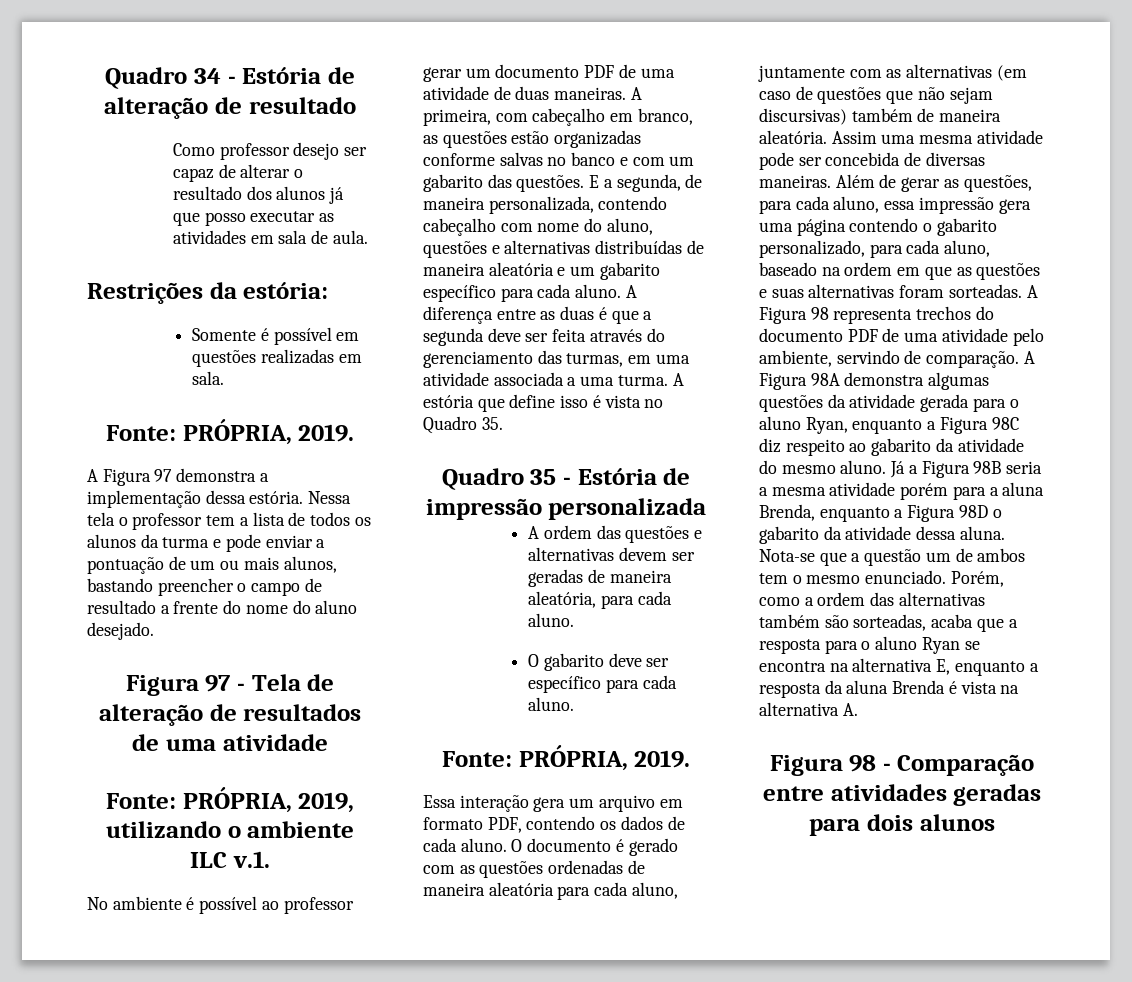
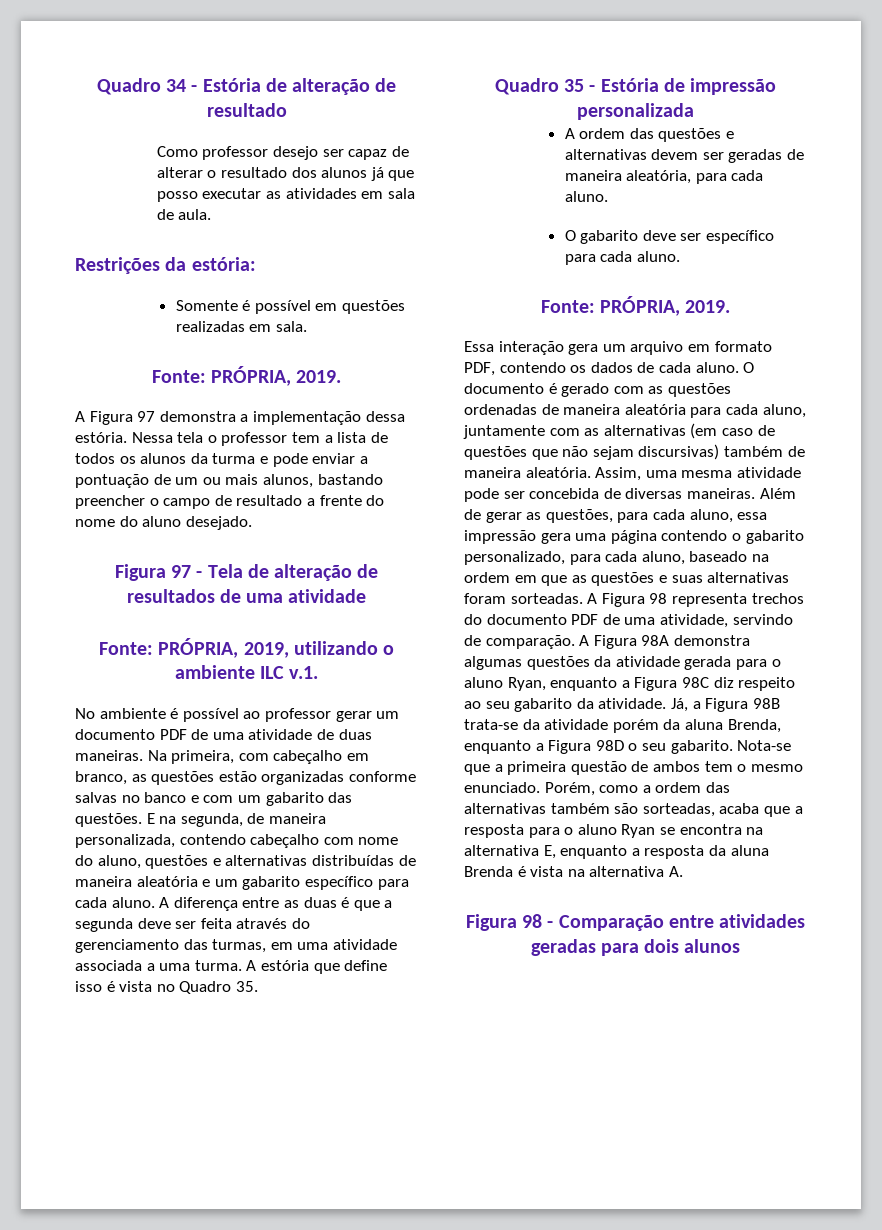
[630,87,642,100] A -> [147,750,167,761] Na
[603,179,613,188] a -> [159,816,177,824] na
[831,131,877,144] Assim -> [595,467,642,481] Assim,
[941,328,1044,346] [759,350,832,367] atividade pelo ambiente, -> [659,614,728,628] atividade,
[871,438,1024,456] [759,460,1043,478] [759,482,999,500] gabarito da atividade do mesmo aluno. Já a Figura 98B seria a mesma atividade porém para a -> [485,698,780,712] [464,719,681,733] seu gabarito da atividade. Já, a Figura 98B trata-se da atividade porém da
[759,526,1005,544] gabarito da atividade dessa aluna. -> [641,740,733,754] seu gabarito.
[864,549,951,566] questão um -> [507,761,627,775] primeira questão

